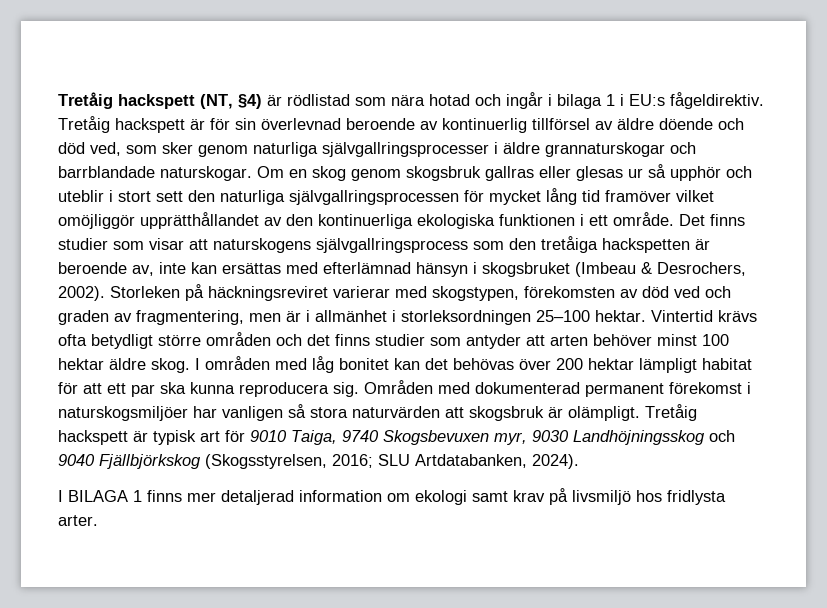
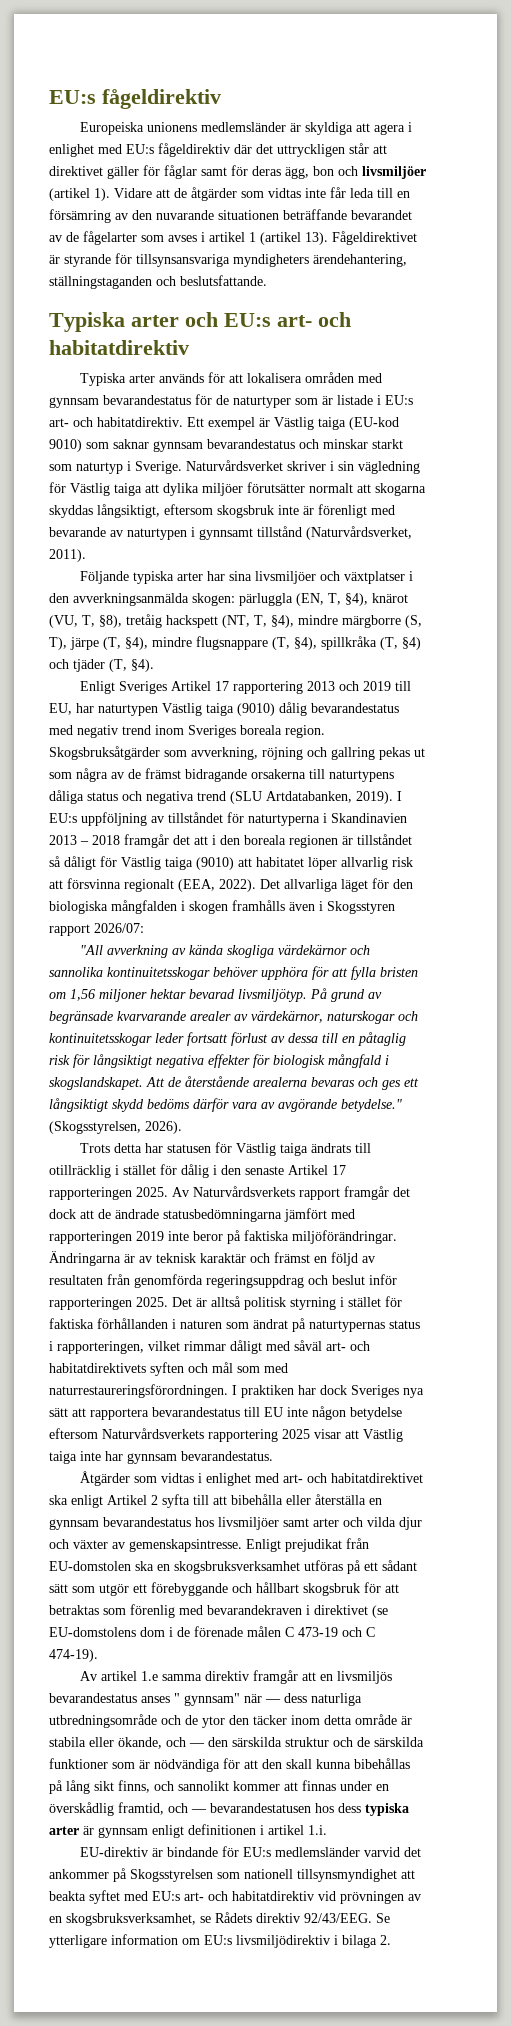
[58,92,764,109] [58,116,744,133] [58,142,696,157] [58,164,752,181] [58,188,714,205] [58,212,745,229] [58,236,710,253] [58,262,746,277] [58,284,731,301] [58,310,757,325] [58,332,729,349] [58,356,752,373] [58,380,751,397] [58,404,697,421] [58,430,735,445] [58,454,579,469] [58,488,726,505] [58,515,98,526] Tretåig hackspett (NT, §4) är rödlistad som nära hotad och ingår i bilaga 1 i EU:s fågeldirektiv. Tretåig hackspett är för sin överlevnad beroende av kontinuerlig tillförsel av äldre döende och död ved, som sker genom naturliga självgallringsprocesser i äldre grannaturskogar och barrblandade naturskogar. Om en skog genom skogsbruk gallras eller glesas ur så upphör och uteblir i stort sett den naturliga självgallringsprocessen för mycket lång tid framöver vilket omöjliggör upprätthållandet av den kontinuerliga ekologiska funktionen i ett område. Det finns studier som visar att naturskogens självgallringsprocess som den tretåiga hackspetten är beroende av, inte kan ersättas med efterlämnad hänsyn i skogsbruket (Imbeau & Desrochers, 2002). Storleken på häckningsreviret varierar med skogstypen, förekomsten av död ved och graden av fragmentering, men är i allmänhet i storleksordningen 25–100 hektar. Vintertid krävs ofta betydligt större områden och det finns studier som antyder att arten behöver minst 100 hektar äldre skog. I områden med låg bonitet kan det behövas över 200 hektar lämpligt habitat för att ett par ska kunna reproducera sig. Områden med dokumenterad permanent förekomst i naturskogsmiljöer har vanligen så stora naturvärden att skogsbruk är olämpligt. Tretåig hackspett är typisk art för 9010 Taiga, 9740 Skogsbevuxen myr, 9030 Landhöjningsskog och 9040 Fjällbjörkskog (Skogsstyrelsen, 2016; SLU Artdatabanken, 2024). // I BILAGA 1 finns mer detaljerad information om ekologi samt krav på livsmiljö hos fridlysta arter. -> [49,89,221,109] [80,122,413,135] [49,143,387,157] [49,165,426,179] [49,187,410,201] [49,209,412,223] [49,231,417,245] [49,253,407,267] [49,275,267,289] [49,312,351,332] [49,340,189,355] [80,372,383,386] [49,394,413,408] [49,417,399,430] [49,439,403,452] [49,460,420,474] [49,482,426,496] [49,504,395,518] [49,526,412,540] [49,549,86,562] [80,571,414,584] [49,593,408,606] [49,614,422,628] [49,636,421,650] [49,659,154,672] [80,681,412,694] [49,702,399,716] [49,725,325,738] [49,746,425,760] [49,768,394,782] [49,790,402,804] [49,812,407,826] [49,834,412,848] [49,856,413,870] [49,878,413,892] [49,900,395,914] [49,923,144,936] [80,945,371,958] [49,966,418,980] [49,988,382,1002] [49,1011,418,1024] [49,1032,406,1046] [49,1054,389,1068] [49,1076,419,1090] [49,1098,402,1112] [49,1121,182,1134] [80,1142,372,1156] [49,1164,346,1178] [49,1186,410,1200] [49,1208,355,1222] [49,1230,397,1244] [49,1251,375,1266] [49,1274,397,1288] [49,1296,402,1310] [49,1318,420,1332] [49,1340,370,1354] [49,1362,288,1376] [49,1384,424,1398] [49,1406,402,1420] [49,1428,403,1442] [49,1451,273,1464] [80,1471,424,1486] [49,1494,382,1508] [49,1517,422,1530] [49,1538,369,1552] [49,1560,417,1574] [49,1582,399,1596] [49,1604,388,1618] [49,1626,375,1637] [49,1649,98,1662] [80,1670,393,1684] [49,1693,362,1706] [49,1714,412,1728] [49,1737,424,1749] [49,1758,410,1772] [49,1780,389,1794] [49,1802,409,1816] [49,1824,327,1838] [80,1846,422,1857] [49,1868,415,1882] [49,1890,421,1904] [49,1912,390,1926] [49,1934,391,1948] EU:s fågeldirektiv // Europeiska unionens medlemsländer är skyldiga att agera i enlighet med EU:s fågeldirektiv där det uttryckligen står att direktivet gäller för fåglar samt för deras ägg, bon och livsmiljöer (artikel 1). Vidare att de åtgärder som vidtas inte får leda till en försämring av den nuvarande situationen beträffande bevarandet av de fågelarter som avses i artikel 1 (artikel 13). Fågeldirektivet är styrande för tillsynsansvariga myndigheters ärendehantering, ställningstaganden och beslutsfattande. // Typiska arter och EU:s art- och habitatdirektiv // Typiska arter används för att lokalisera områden med gynnsam bevarandestatus för de naturtyper som är listade i EU:s art- och habitatdirektiv. Ett exempel är Västlig taiga (EU-kod 9010) som saknar gynnsam bevarandestatus och minskar starkt som naturtyp i Sverige. Naturvårdsverket skriver i sin vägledning för Västlig taiga att dylika miljöer förutsätter normalt att skogarna skyddas långsiktigt, eftersom skogsbruk inte är förenligt med bevarande av naturtypen i gynnsamt tillstånd (Naturvårdsverket, 2011). // Följande typiska arter har sina livsmiljöer och växtplatser i den avverkningsanmälda skogen: pärluggla (EN, T, §4), knärot (VU, T, §8), tretåig hackspett (NT, T, §4), mindre märgborre (S, T), järpe (T, §4), mindre flugsnappare (T, §4), spillkråka (T, §4) och tjäder (T, §4). // Enligt Sveriges Artikel 17 rapportering 2013 och 2019 till EU, har naturtypen Västlig taiga (9010) dålig bevarandestatus med negativ trend inom Sveriges boreala region. Skogsbruksåtgärder som avverkning, röjning och gallring pekas ut som några av de främst bidragande orsakerna till naturtypens dåliga status och negativa trend (SLU Artdatabanken, 2019). I EU:s uppföljning av tillståndet för naturtyperna i Skandinavien 2013 – 2018 framgår det att i den boreala regionen är tillståndet så dåligt för Västlig taiga (9010) att habitatet löper allvarlig risk att försvinna regionalt (EEA, 2022). Det allvarliga läget för den biologiska mångfalden i skogen framhålls även i Skogsstyren rapport 2026/07: // "All avverkning av kända skogliga värdekärnor och sannolika kontinuitetsskogar behöver upphöra för att fylla bristen om 1,56 miljoner hektar bevarad livsmiljötyp. På grund av begränsade kvarvarande arealer av värdekärnor, naturskogar och kontinuitetsskogar leder fortsatt förlust av dessa till en påtaglig risk för långsiktigt negativa effekter för biologisk mångfald i skogslandskapet. Att de återstående arealerna bevaras och ges ett långsiktigt skydd bedöms därför vara av avgörande betydelse." (Skogsstyrelsen, 2026). // Trots detta har statusen för Västlig taiga ändrats till otillräcklig i stället för dålig i den senaste Artikel 17 rapporteringen 2025. Av Naturvårdsverkets rapport framgår det dock att de ändrade statusbedömningarna jämfört med rapporteringen 2019 inte beror på faktiska miljöförändringar. Ändringarna är av teknisk karaktär och främst en följd av resultaten från genomförda regeringsuppdrag och beslut inför rapporteringen 2025. Det är alltså politisk styrning i stället för faktiska förhållanden i naturen som ändrat på naturtypernas status i rapporteringen, vilket rimmar dåligt med såväl art- och habitatdirektivets syften och mål som med naturrestaureringsförordningen. I praktiken har dock Sveriges nya sätt att rapportera bevarandestatus till EU inte någon betydelse eftersom Naturvårdsverkets rapportering 2025 visar att Västlig taiga inte har gynnsam bevarandestatus. // Åtgärder som vidtas i enlighet med art- och habitatdirektivet ska enligt Artikel 2 syfta till att bibehålla eller återställa en gynnsam bevarandestatus hos livsmiljöer samt arter och vilda djur och växter av gemenskapsintresse. Enligt prejudikat från EU-domstolen ska en skogsbruksverksamhet utföras på ett sådant sätt som utgör ett förebyggande och hållbart skogsbruk för att betraktas som förenlig med bevarandekraven i direktivet (se EU-domstolens dom i de förenade målen C 473-19 och C 474-19). // Av artikel 1.e samma direktiv framgår att en livsmiljös bevarandestatus anses " gynnsam" när — dess naturliga utbredningsområde och de ytor den täcker inom detta område är stabila eller ökande, och — den särskilda struktur och de särskilda funktioner som är nödvändiga för att den skall kunna bibehållas på lång sikt finns, och sannolikt kommer att finnas under en överskådlig framtid, och — bevarandestatusen hos dess typiska arter är gynnsam enligt definitionen i artikel 1.i. // EU-direktiv är bindande för EU:s medlemsländer varvid det ankommer på Skogsstyrelsen som nationell tillsynsmyndighet att beakta syftet med EU:s art- och habitatdirektiv vid prövningen av en skogsbruksverksamhet, se Rådets direktiv 92/43/EEG. Se ytterligare information om EU:s livsmiljödirektiv i bilaga 2.

